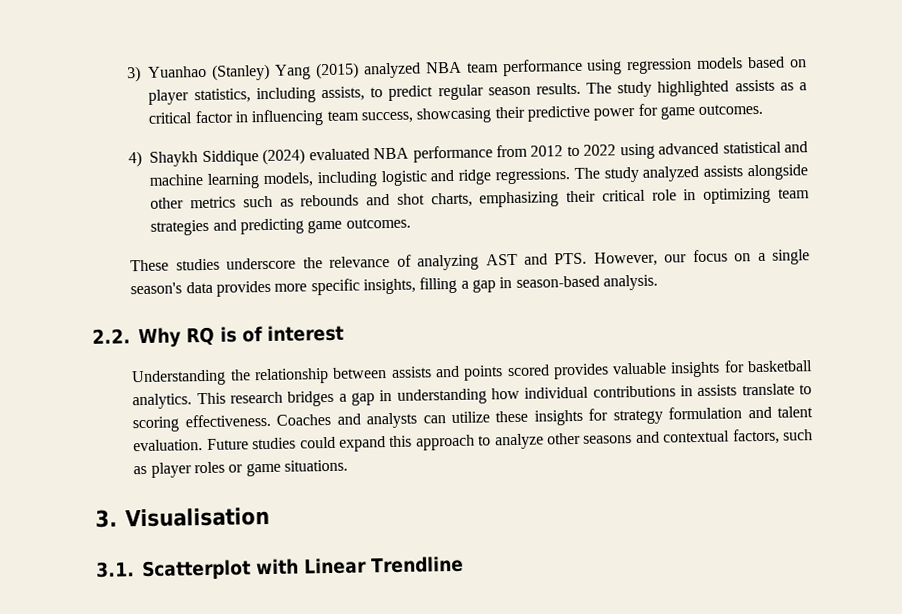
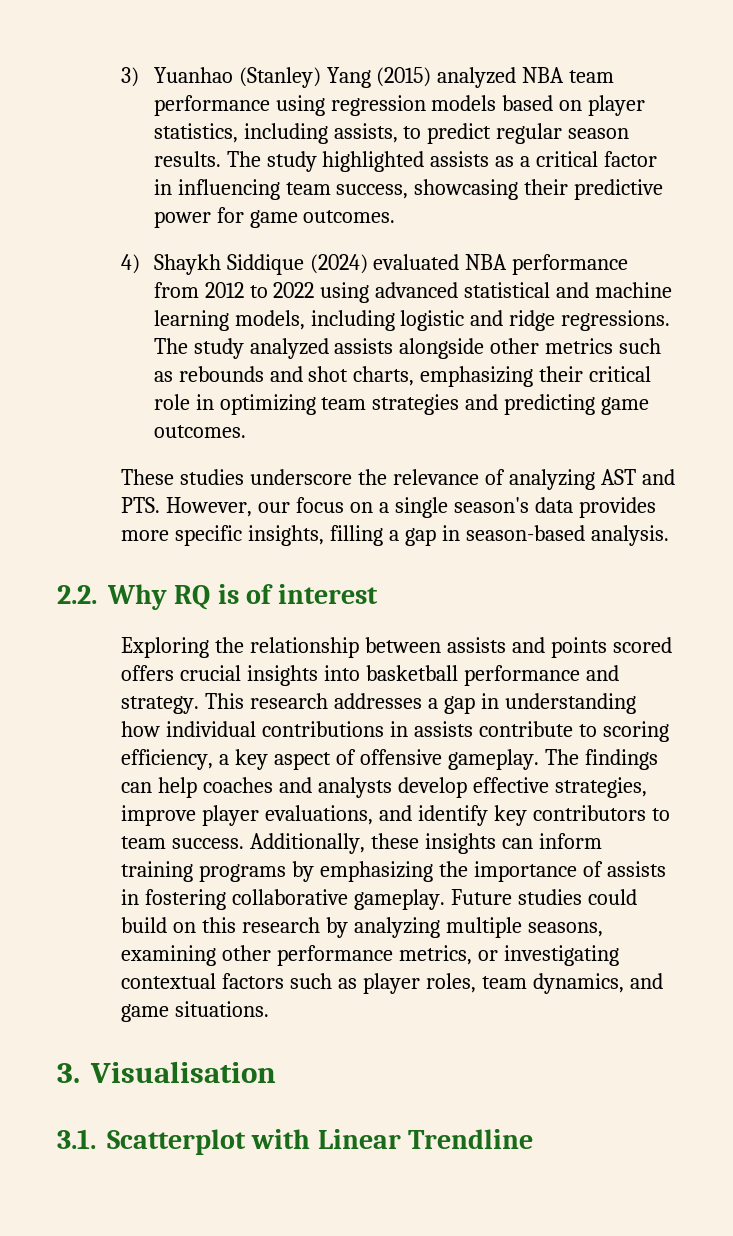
[131,369,227,387] Understanding -> [121,637,210,658] Exploring
[552,360,813,380] [132,393,193,410] provides valuable insights for basketball analytics. -> [121,665,620,686] [121,696,200,714] offers crucial insights into basketball performance and strategy.
[287,390,335,407] bridges -> [334,693,423,709] addresses
[741,383,795,396] translate -> [479,721,574,737] contribute
[184,406,813,429] [133,428,813,452] [133,461,244,478] effectiveness. Coaches and analysts can utilize these insights for strategy formulation and talent evaluation. Future studies could expand this approach to analyze other seasons and contextual factors, such as player roles or -> [121,749,658,770] [121,777,648,798] [121,805,671,826] [121,833,603,854] [121,861,667,882] [121,889,638,910] [121,917,604,938] [121,945,620,966] [121,973,663,994] efficiency, a key aspect of offensive gameplay. The findings can help coaches and analysts develop effective strategies, improve player evaluations, and identify key contributors to team success. Additionally, these insights can inform training programs by emphasizing the importance of assists in fostering collaborative gameplay. Future studies could build on this research by analyzing multiple seasons, examining other performance metrics, or investigating contextual factors such as player roles, team dynamics, and

